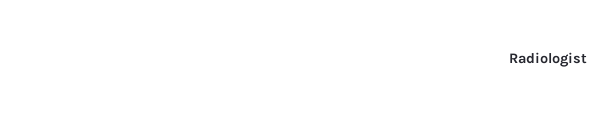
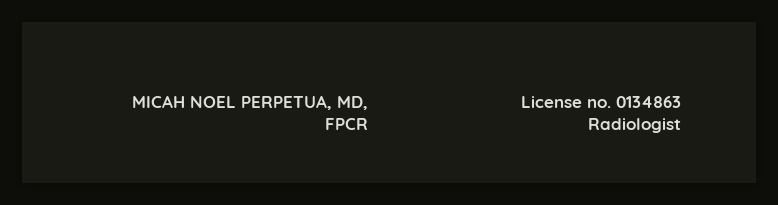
(509, 59) none -> [132,95,368,110] [325,118,368,130] [521,96,681,108] MICAH NOEL PERPETUA, MD, FPCR // License no. 0134863 //

